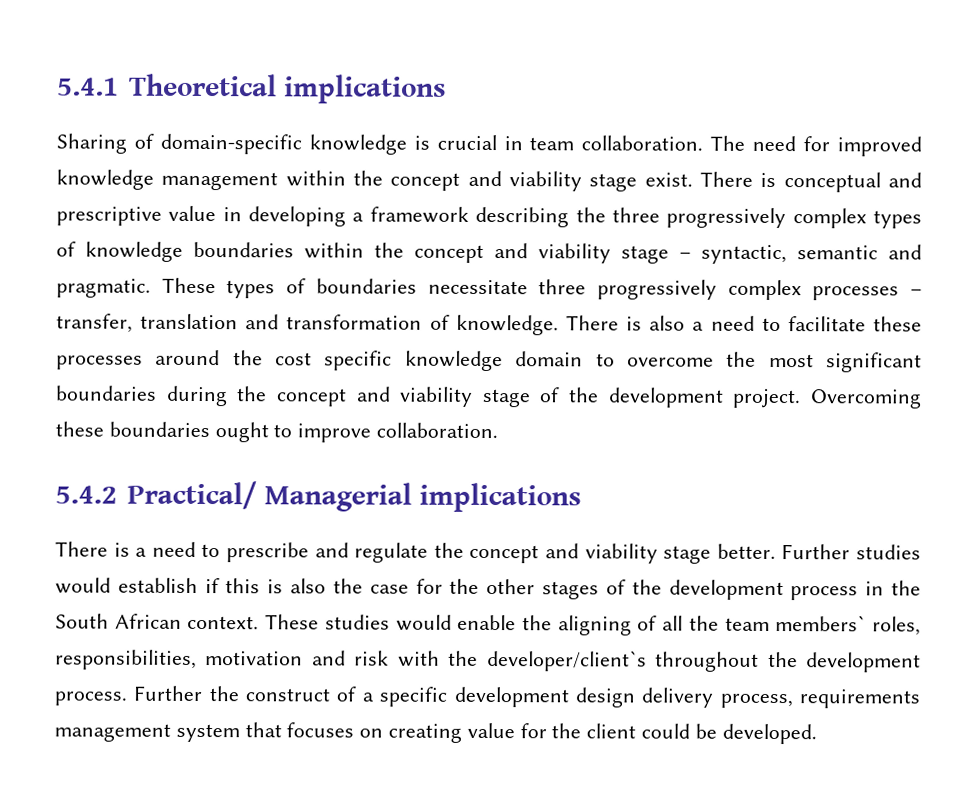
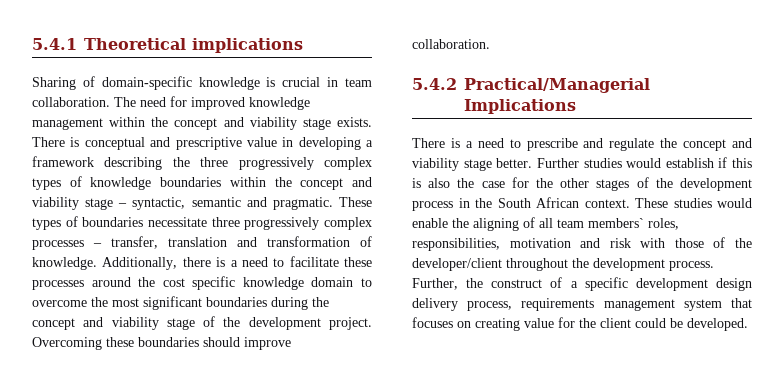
[644,172,693,187] exist. -> [337,117,372,127] exists.
[565,315,686,331] There is also -> [102,257,226,270] Additionally, there is
[214,422,293,443] ought to -> [203,337,240,347] should
[126,480,581,513] Practical/ Managerial implications -> [464,78,650,93] [464,99,576,114] Practical/Managerial Implications
[688,615,719,631] the -> (553, 223) none
[448,649,647,672] the developer/client`s -> [674,237,752,248] [412,258,502,271] those of the developer/client
[133,685,204,702] Further -> [412,278,458,290] Further,

